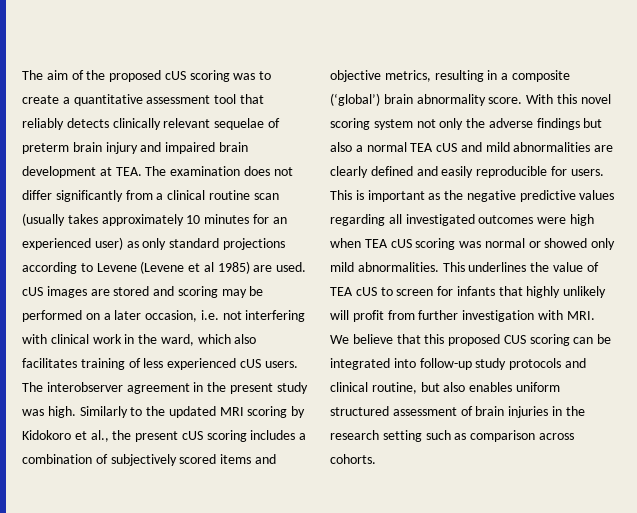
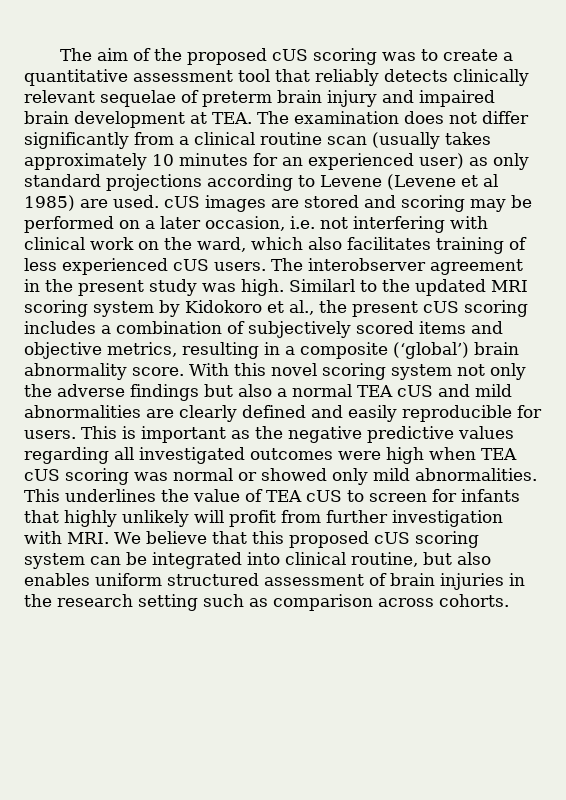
[124,334,135,344] in -> [138,241,159,250] on
[79,406,128,418] Similarly -> [289,279,355,292] Similarl
(288, 412) none -> [93,301,154,317] system
[503,334,570,346] CUS scoring -> [373,531,479,548] [24,553,85,569] cUS scoring system
[419,358,586,370] follow-up study protocols and -> (280, 558) none

